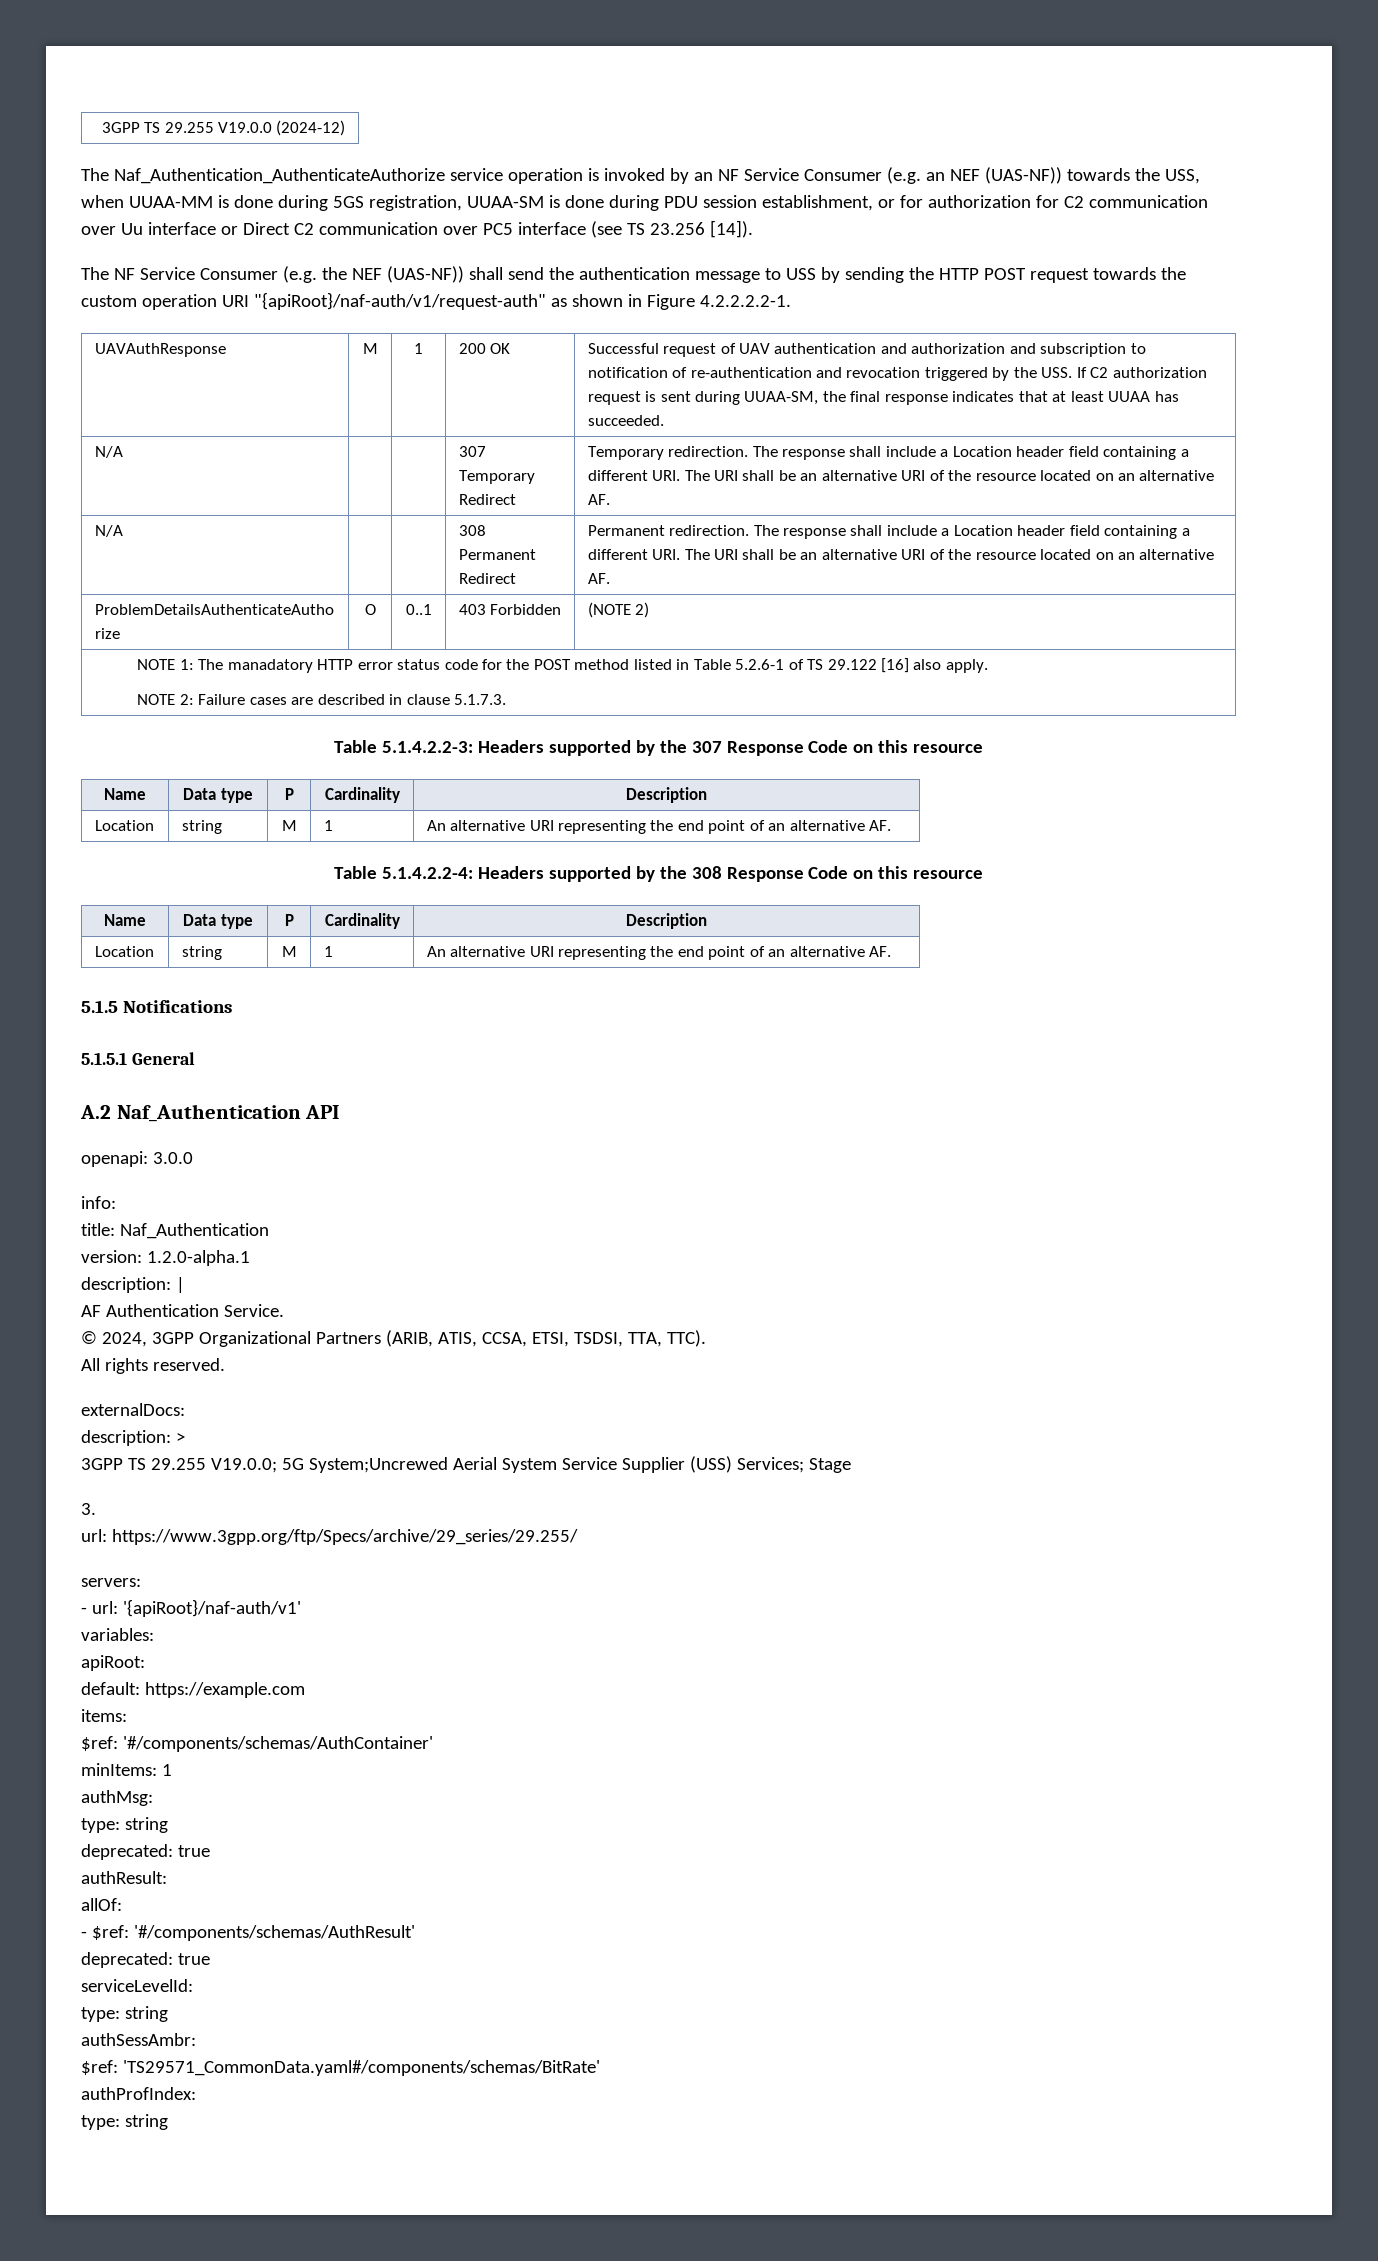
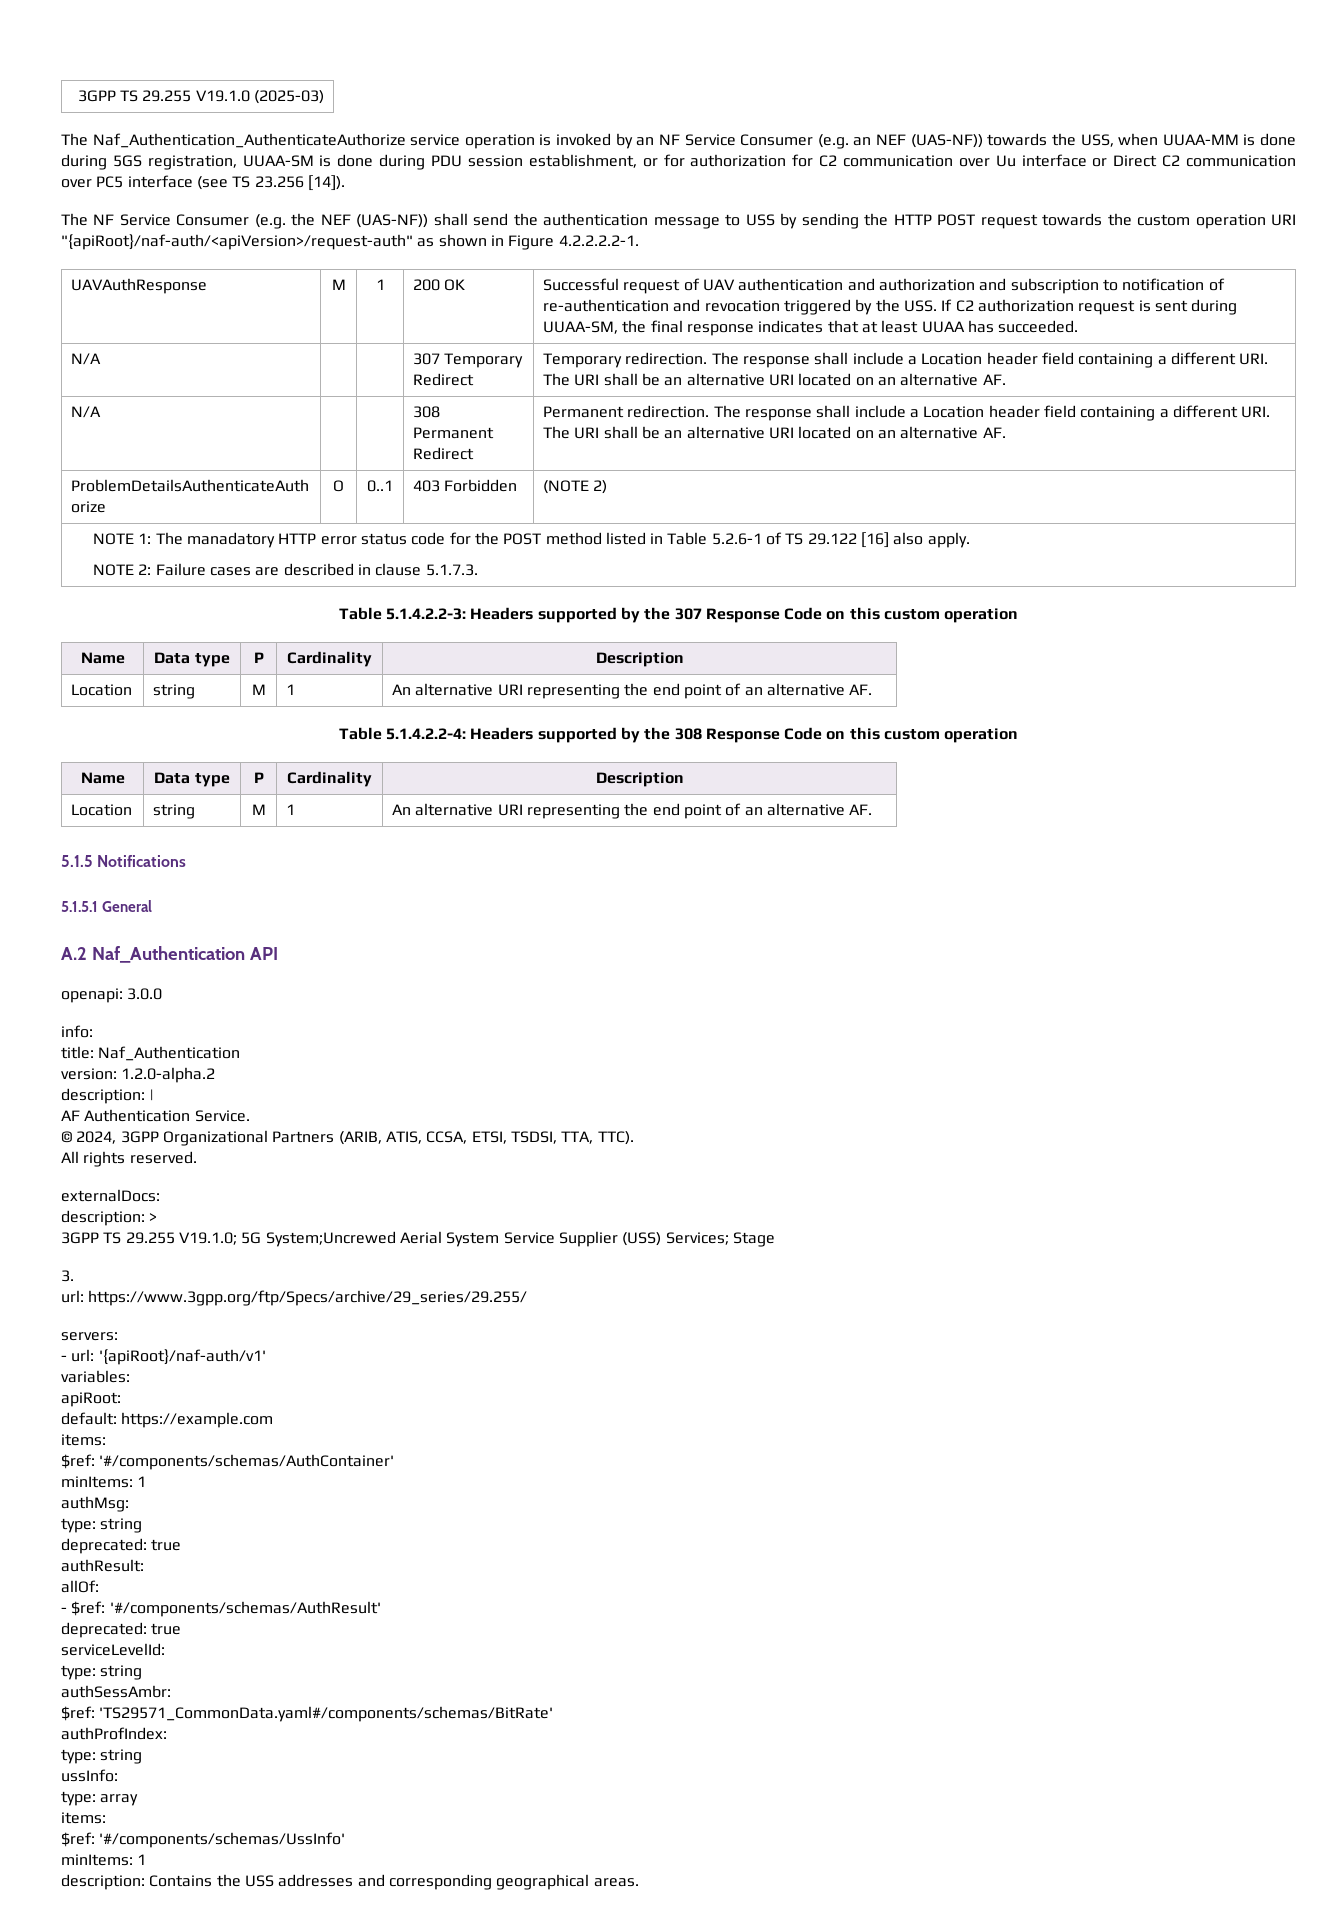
[101,120,346,136] 3GPP TS 29.255 V19.0.0 (2024-12) -> [77,90,324,104] 3GPP TS 29.255 V19.1.0 (2025-03)
[253,292,546,310] "{apiRoot}/naf-auth/v1/request-auth" -> [61,234,413,250] "{apiRoot}/naf-auth/<apiVersion>/request-auth"
[929,470,1036,481] of the resource -> (795, 380) none
[929,549,1036,560] of the resource -> (795, 433) none
[913,744,984,753] resource -> [884,608,1019,623] custom operation
[913,870,984,879] resource -> [884,728,1019,743] custom operation
[146,1250,250,1266] 1.2.0-alpha.1 -> [121,1067,216,1083] 1.2.0-alpha.2
[210,1458,277,1473] V19.0.0; -> [178,1232,237,1245] V19.1.0;
(168, 2122) none -> [61,1769,118,1782] [61,1791,139,1806] [61,1812,106,1824] [61,1832,346,1848] [61,1854,147,1866] [61,1874,639,1890] // ussInfo: // type: array // items: // $ref: '#/components/schemas/UssInfo' // minItems: 1 // description: Contains the USS addresses and corresponding geographical areas.

